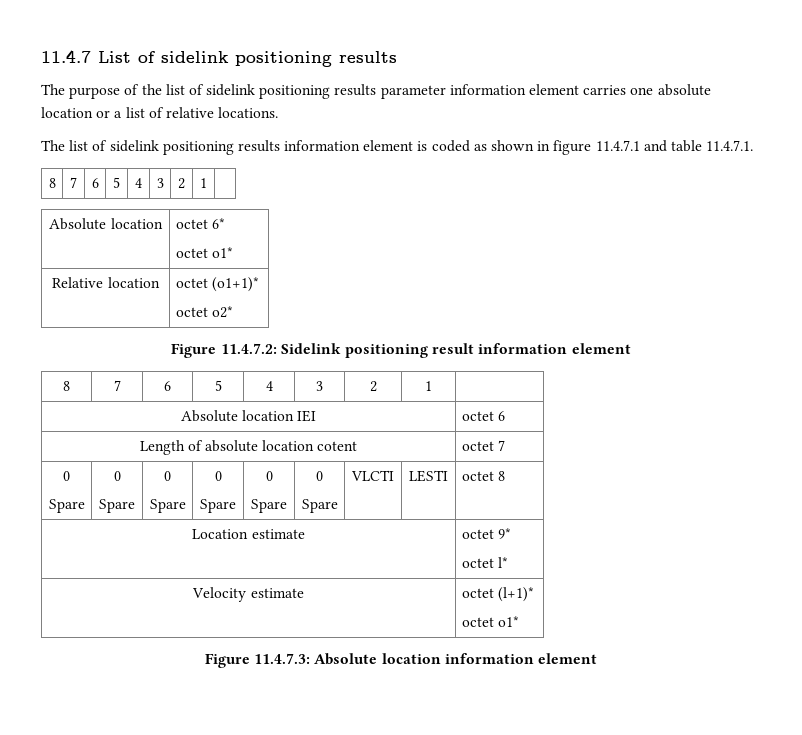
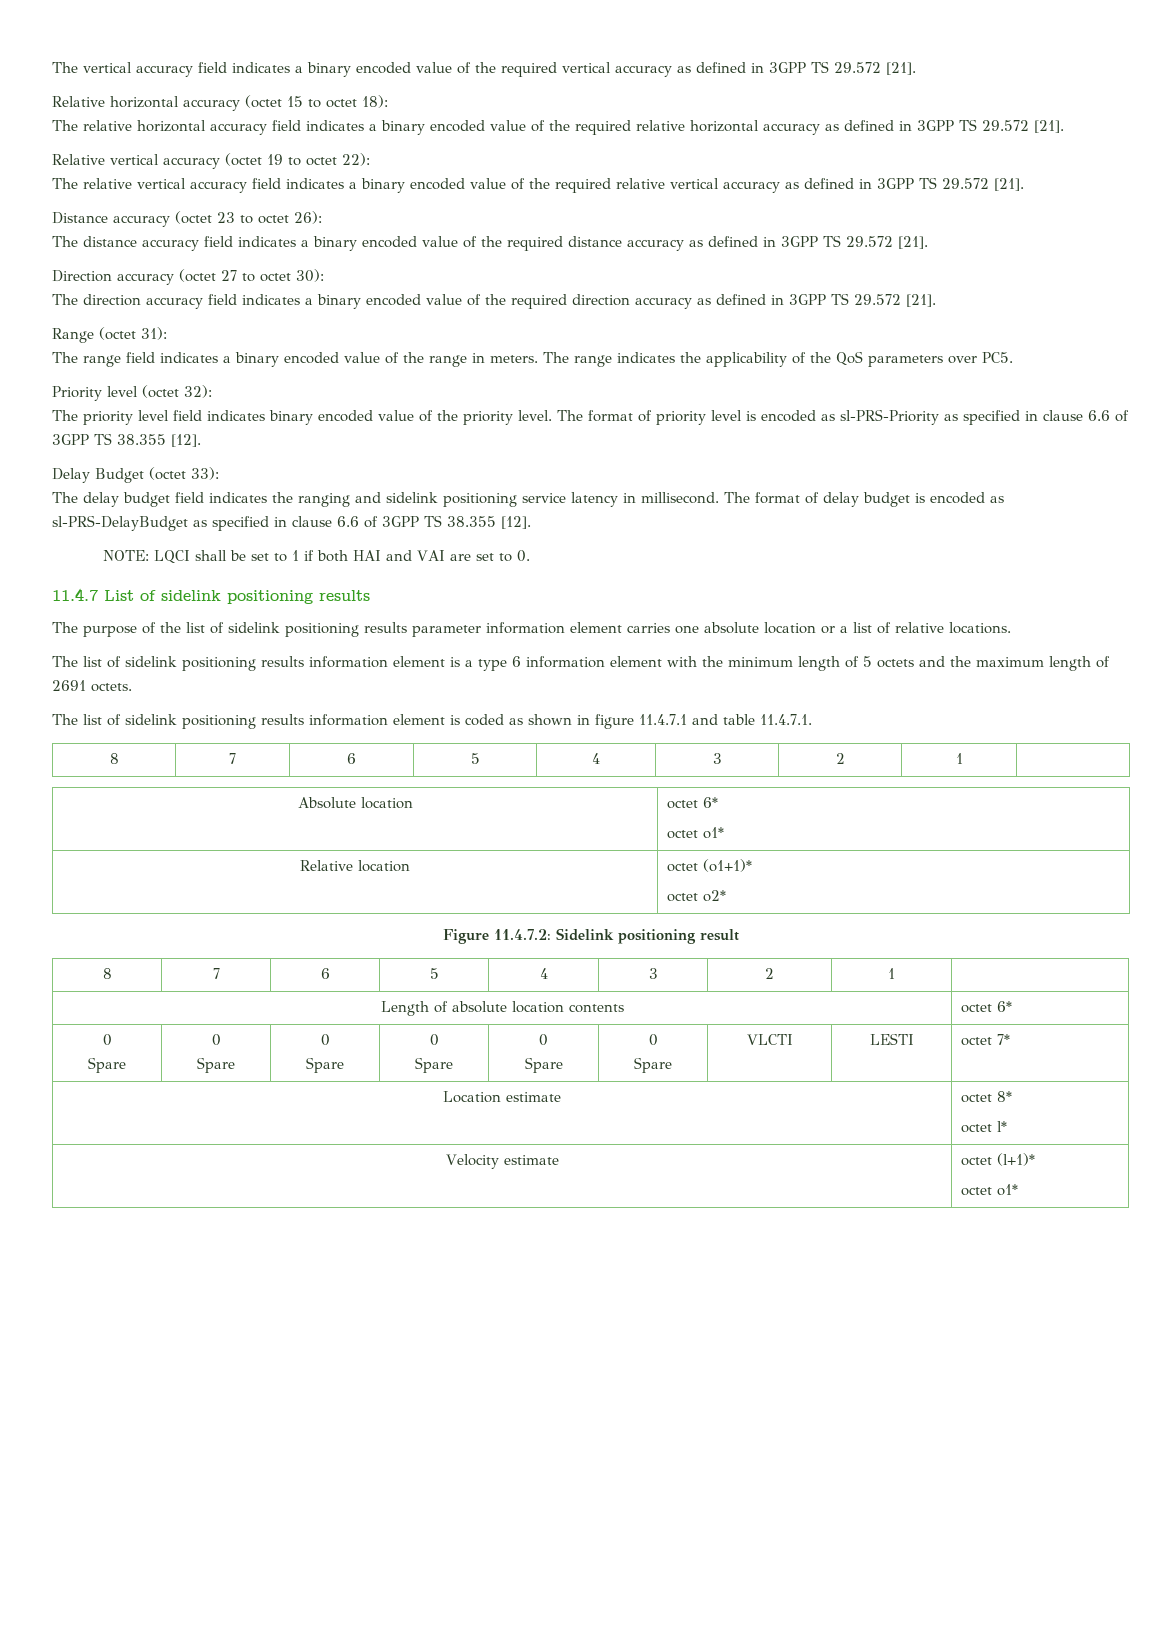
(41, 56) none -> [52,61,916,77] [52,95,388,111] [52,119,1064,135] [52,153,370,169] [52,177,1024,193] [52,211,322,227] [52,235,928,251] [52,269,324,285] [52,293,936,309] [52,327,167,343] [52,351,1013,367] [52,385,212,401] [52,409,1129,425] [52,433,201,447] [52,467,219,483] [52,492,1004,507] [52,515,531,531] [102,550,530,564] The vertical accuracy field indicates a binary encoded value of the required vertical accuracy as defined in 3GPP TS 29.572 [21]. // Relative horizontal accuracy (octet 15 to octet 18): // The relative horizontal accuracy field indicates a binary encoded value of the required relative horizontal accuracy as defined in 3GPP TS 29.572 [21]. // Relative vertical accuracy (octet 19 to octet 22): // The relative vertical accuracy field indicates a binary encoded value of the required relative vertical accuracy as defined in 3GPP TS 29.572 [21]. // Distance accuracy (octet 23 to octet 26): // The distance accuracy field indicates a binary encoded value of the required distance accuracy as defined in 3GPP TS 29.572 [21]. // Direction accuracy (octet 27 to octet 30): // The direction accuracy field indicates a binary encoded value of the required direction accuracy as defined in 3GPP TS 29.572 [21]. // Range (octet 31): // The range field indicates a binary encoded value of the range in meters. The range indicates the applicability of the QoS parameters over PC5. // Priority level (octet 32): // The priority level field indicates binary encoded value of the priority level. The format of priority level is encoded as sl-PRS-Priority as specified in clause 6.6 of 3GPP TS 38.355 [12]. // Delay Budget (octet 33): // The delay budget field indicates the ranging and sidelink positioning service latency in millisecond. The format of delay budget is encoded as sl-PRS-DelayBudget as specified in clause 6.6 of 3GPP TS 38.355 [12]. // NOTE: LQCI shall be set to 1 if both HAI and VAI are set to 0. //
(279, 112) none -> [52,656,1110,671] [52,680,132,692] // The list of sidelink positioning results information element is a type 6 information element with the minimum length of 5 octets and the maximum length of 2691 octets.
[478,343,631,354] [63,381,70,391] [113,380,121,391] [164,381,171,391] [214,380,222,391] [265,381,273,391] [316,381,323,391] [369,381,377,392] [425,381,432,391] [180,410,317,422] [461,411,506,421] information element // 8 | 7 | 6 | 5 | 4 | 3 | 2 | 1 | // Absolute location IEI | octet 6 -> [102,968,112,979] [212,968,220,979] [320,968,330,979] [429,968,439,979] [539,968,548,979] [648,968,658,979] [765,968,774,979] [888,968,895,979] // 8 | 7 | 6 | 5 | 4 | 3 | 2 | 1 |
[317,441,358,451] [461,440,506,451] cotent | octet 7 -> [568,1004,624,1013] [960,1001,1012,1013] contents | octet 6*
[498,471,506,481] 8 -> [996,1034,1010,1045] 7*
[498,528,512,539] 9* -> [996,1091,1012,1102] 8*
[205,653,597,668] // Figure 11.4.7.3: Absolute location information element -> (1018, 1190) none

